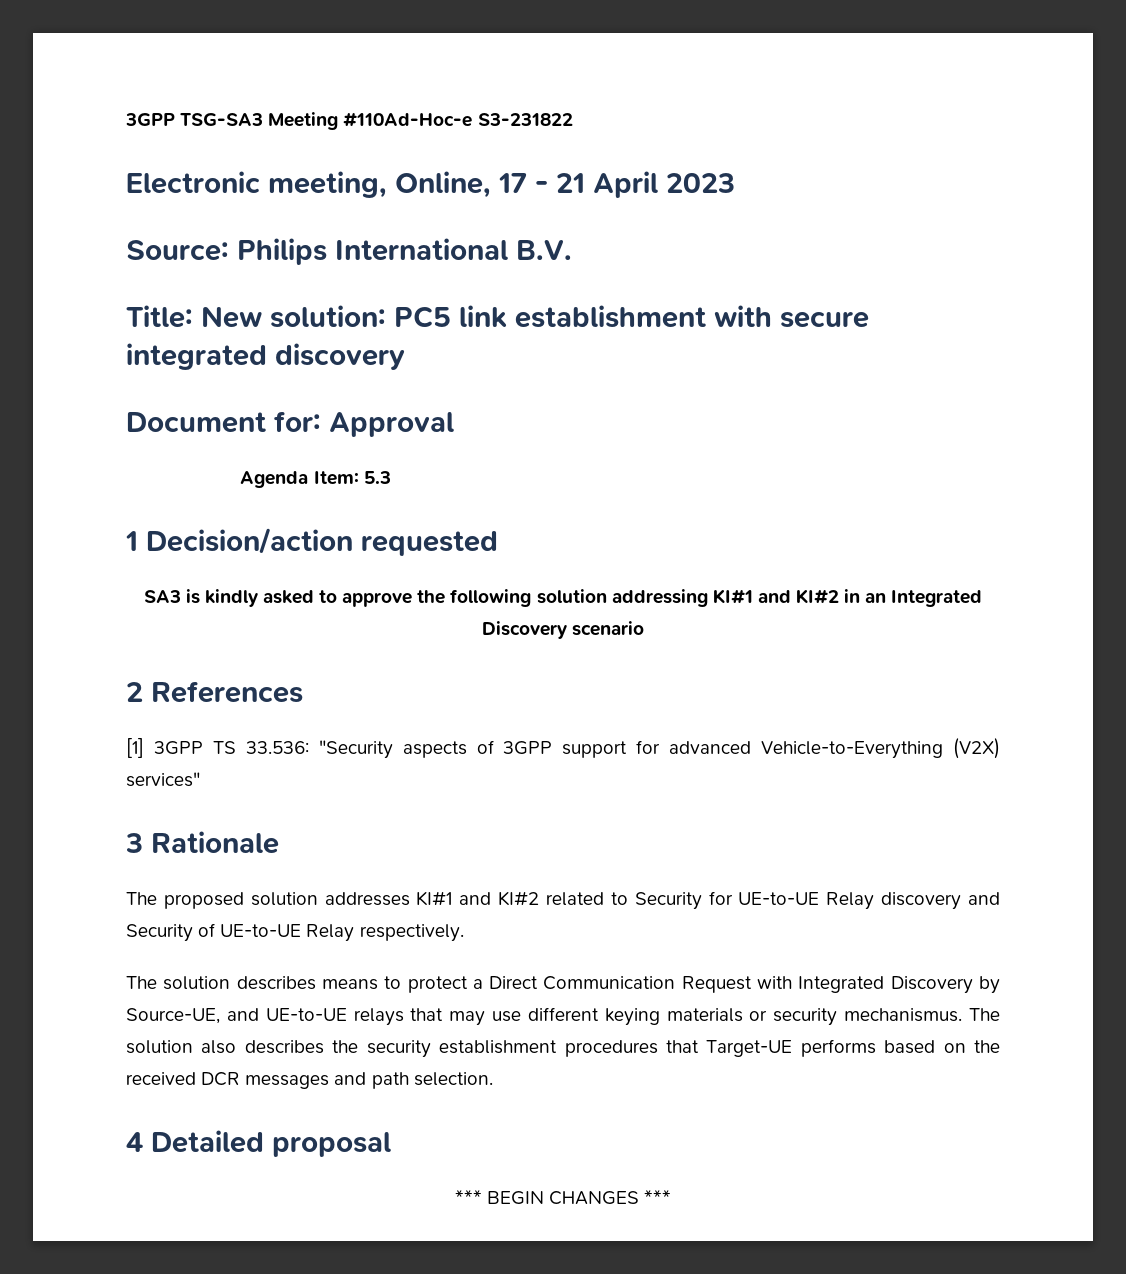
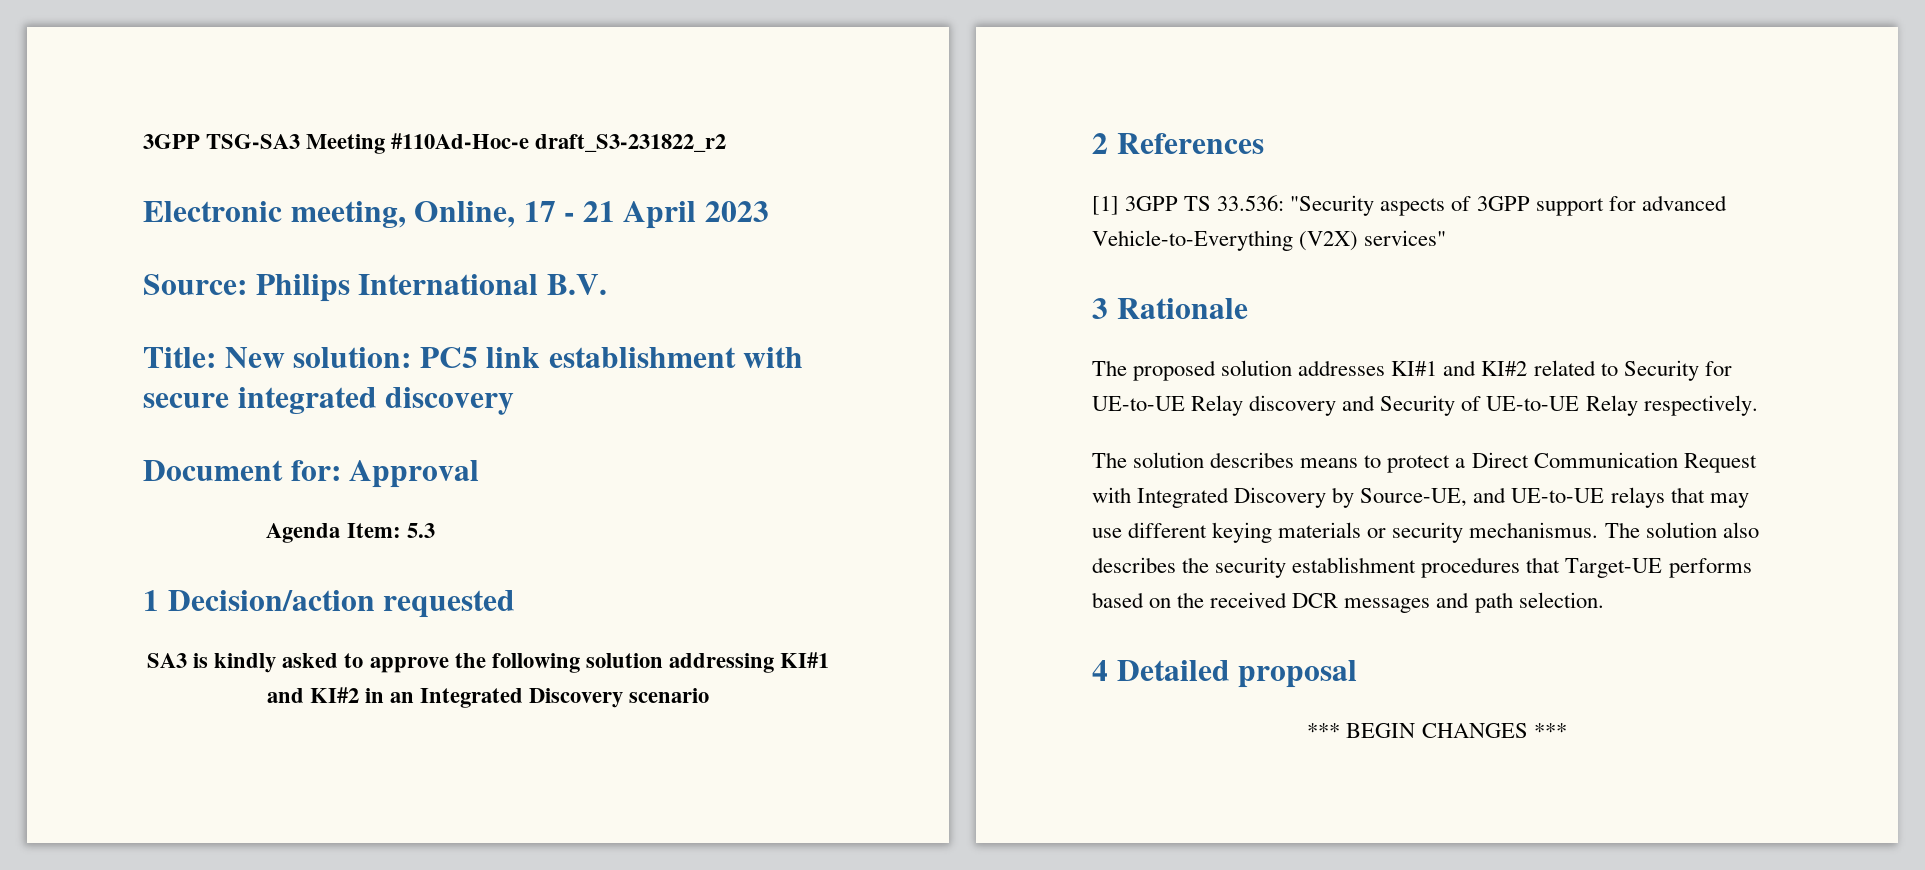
[477,113,573,126] S3-231822 -> [535,134,727,152] draft_S3-231822_r2

